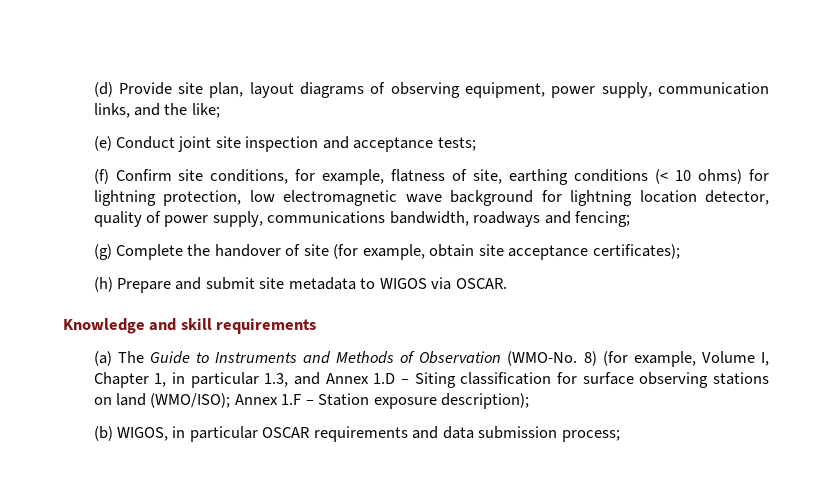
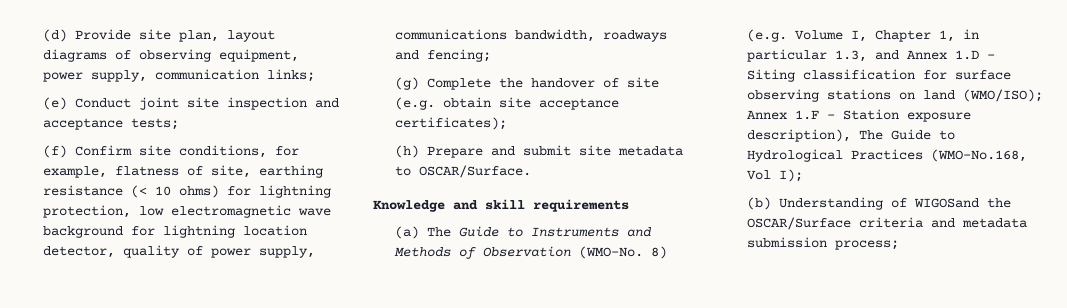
[93,103,220,118] links, and the like; -> [266,69,315,82] links;
[574,169,649,182] conditions -> [42,185,123,196] resistance
[333,244,425,260] (for example, -> [394,97,435,110] (e.g.
[379,277,507,290] WIGOS via OSCAR. -> [418,165,531,178] OSCAR/Surface.
[602,351,696,367] (for example, -> [746,29,787,42] (e.g.
[441,393,530,409] [93,426,474,442] description); // (b) WIGOS, in particular OSCAR requirements and data -> [746,129,955,142] [746,149,1027,162] [746,169,803,182] [746,197,1011,210] [746,217,1027,230] description), The Guide to Hydrological Practices (WMO-No.168, Vol I); // (b) Understanding of WIGOSand the OSCAR/Surface criteria and metadata

